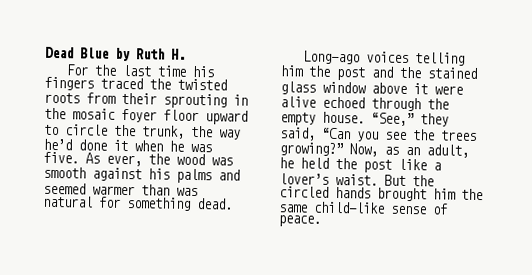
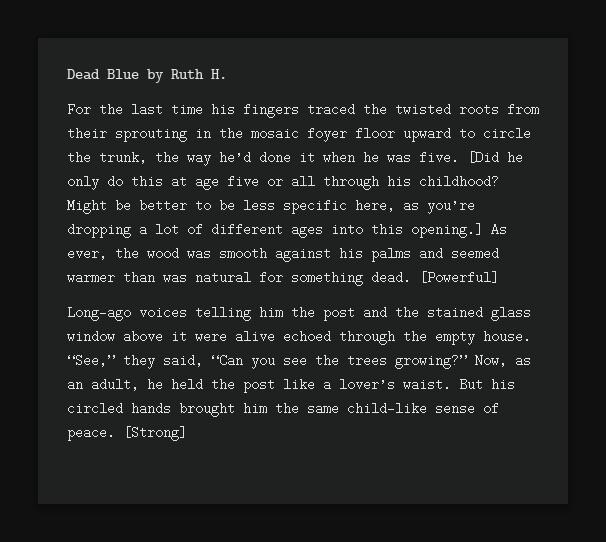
(79, 157) none -> [467,151,523,164] [67,175,499,190] [67,199,475,214] [67,223,483,238] [Did he only do this at age five or all through his childhood? Might be better to be less specific here, as you’re dropping a lot of different ages into this opening.]
(233, 204) none -> [419,271,499,284] [Powerful]
[412,175,434,187] the -> [491,379,515,389] his
(321, 221) none -> [123,426,187,441] [Strong]

